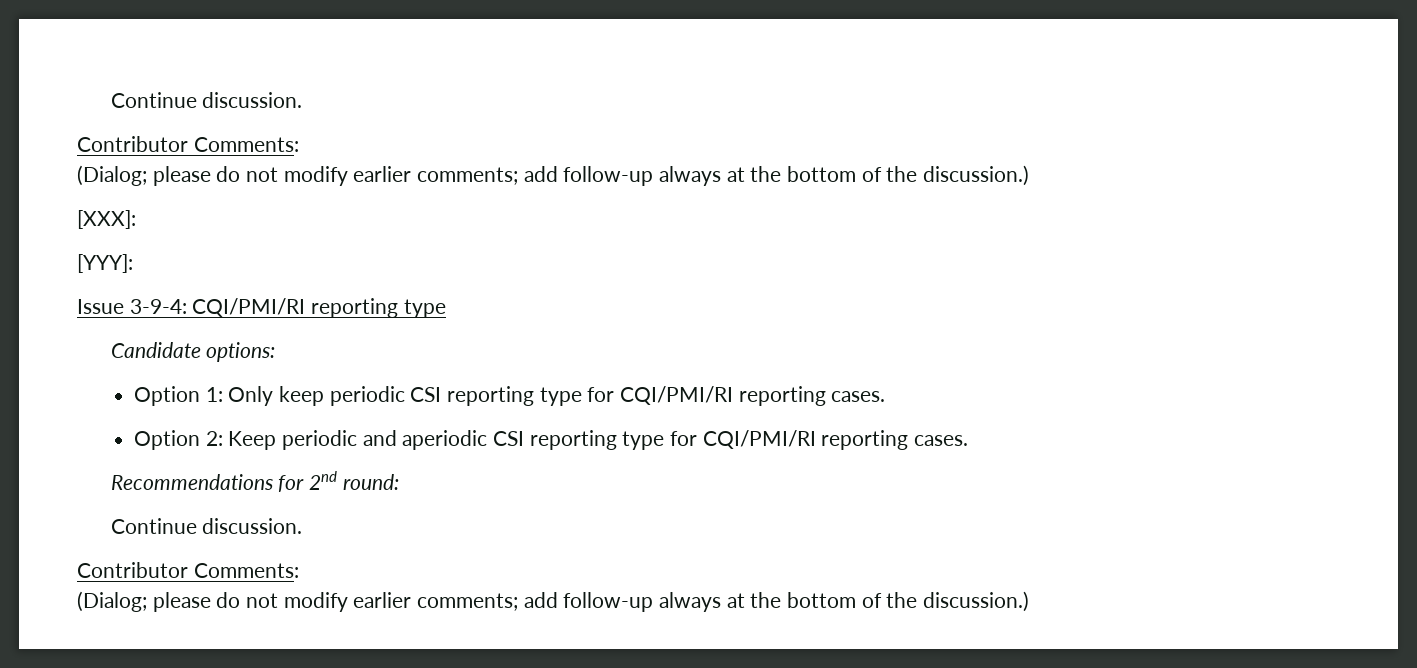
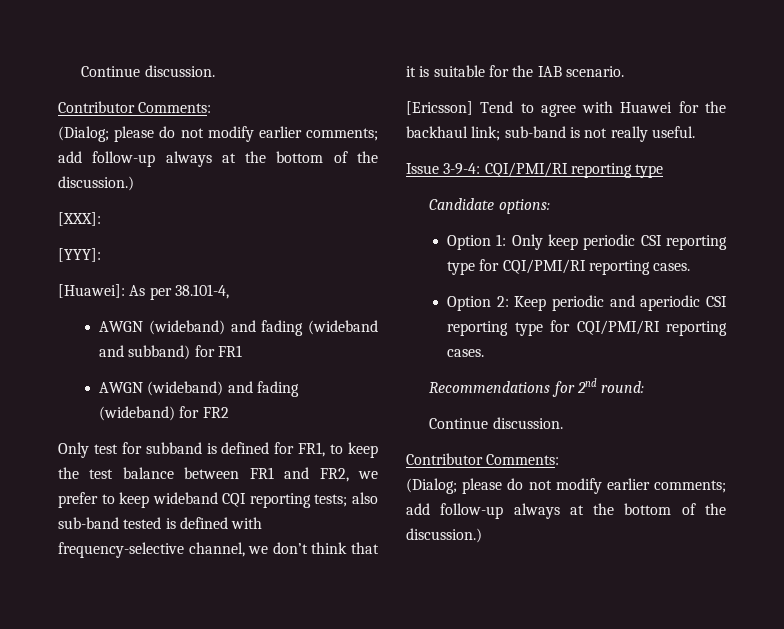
(133, 263) none -> [58,284,229,300] [99,320,379,336] [99,345,243,360] [99,381,300,397] [99,406,229,421] [58,442,378,458] [58,467,378,482] [58,492,378,508] [58,517,263,529] [58,542,379,558] [406,65,624,77] [406,101,726,117] [406,126,695,142] // [Huawei]: As per 38.101-4, // AWGN (wideband) and fading (wideband and subband) for FR1 // AWGN (wideband) and fading (wideband) for FR2 // Only test for subband is defined for FR1, to keep the test balance between FR1 and FR2, we prefer to keep wideband CQI reporting tests; also sub-band tested is defined with frequency-selective channel, we don’t think that it is suitable for the IAB scenario. // [Ericsson] Tend to agree with Huawei for the backhaul link; sub-band is not really useful.

